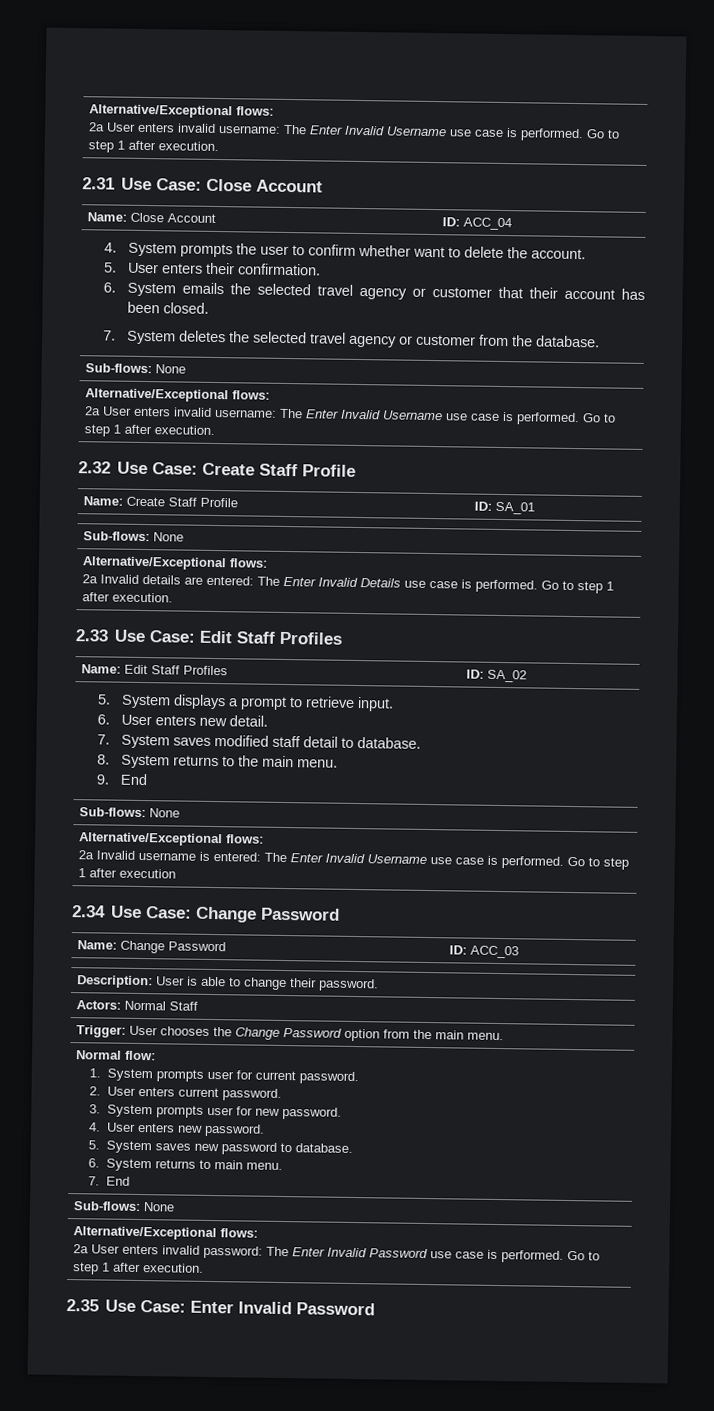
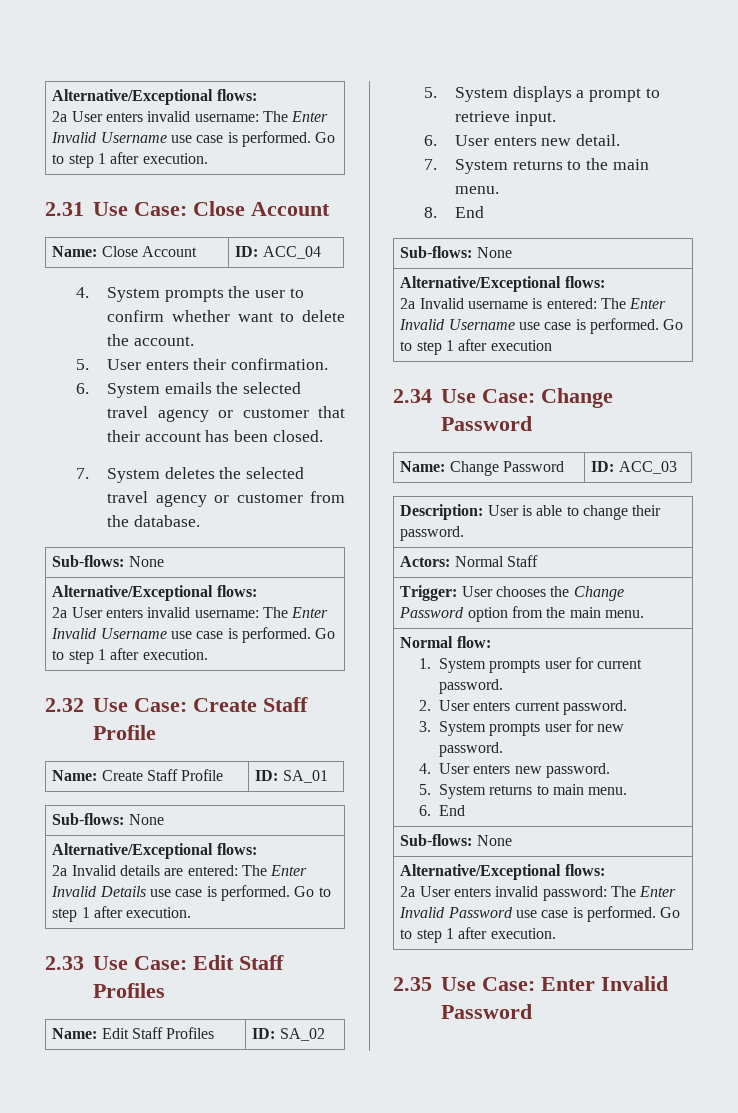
[172,735,421,749] [97,754,170,769] saves modified staff detail to database. // 8. System -> (509, 166) none
[96,774,111,785] 9. -> [424,207,438,218] 8.
[154,1142,353,1155] [88,1158,152,1172] saves new password to database. // 6. System -> (487, 791) none
[88,1176,101,1186] 7. -> [419,805,432,816] 6.

